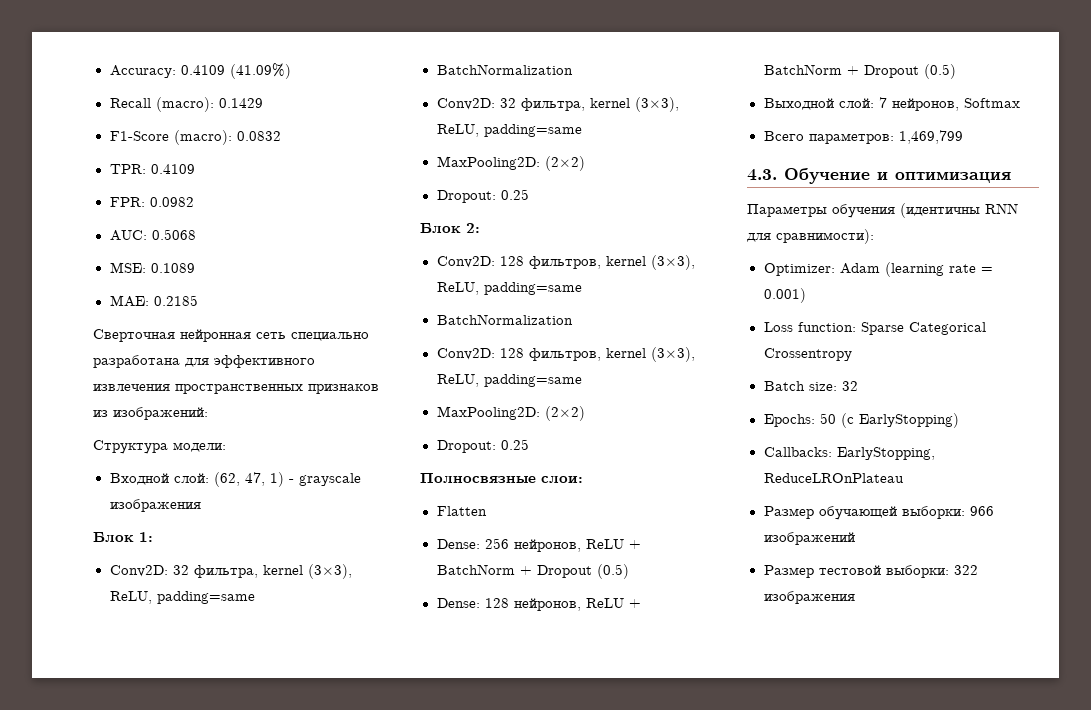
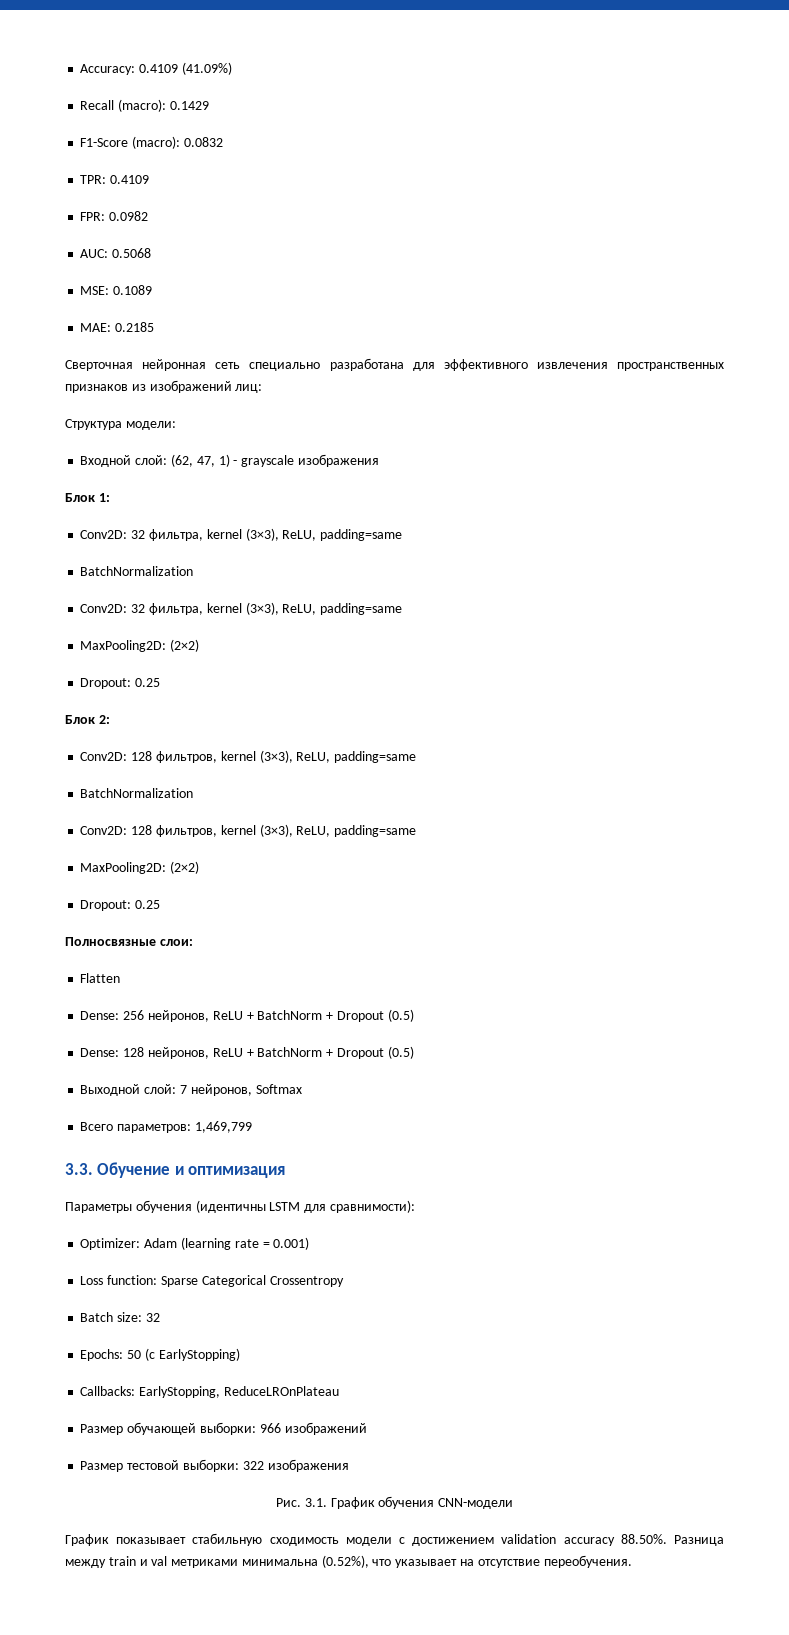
[113,407,208,420] изображений: -> [149,380,263,393] изображений лиц:
[747,169,777,181] 4.3. -> [65,1163,93,1175] 3.3.
[985,203,1018,214] RNN -> [269,1202,301,1211] LSTM
(855, 597) none -> [275,1496,514,1509] [65,1533,724,1546] [65,1555,632,1568] // Рис. 3.1. График обучения CNN-модели // График показывает стабильную сходимость модели с достижением validation accuracy 88.50%. Разница между train и val метриками минимальна (0.52%), что указывает на отсутствие переобучения.

